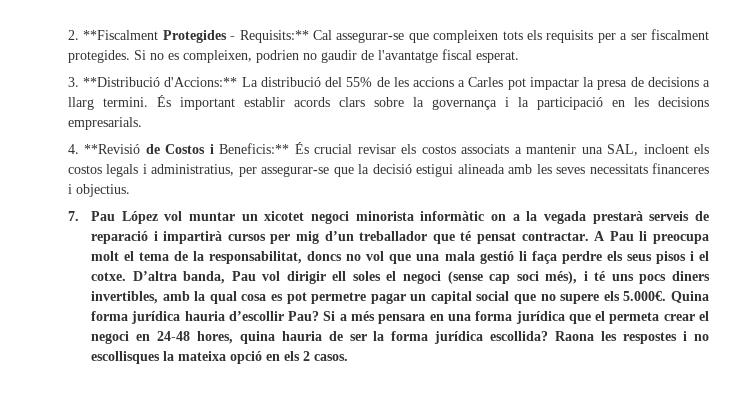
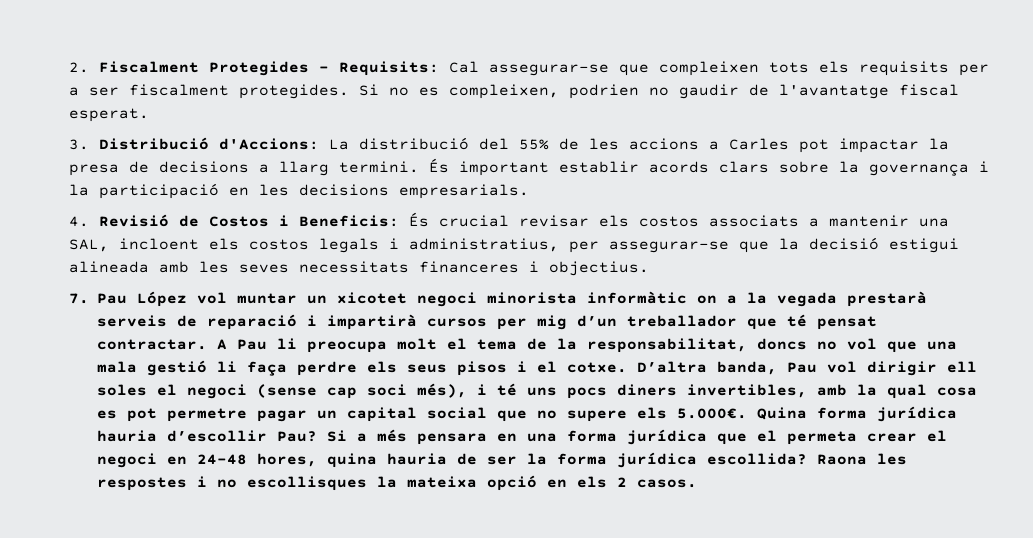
[83,30,159,40] **Fiscalment -> [99,61,200,73] Fiscalment
[239,30,309,43] Requisits:** -> [339,61,440,76] Requisits:
[83,77,238,87] **Distribució d'Accions:** -> [99,137,320,150] Distribució d'Accions:
[84,144,141,154] **Revisió -> [99,214,170,227] Revisió
[219,143,290,154] Beneficis:** -> [299,215,400,227] Beneficis:

